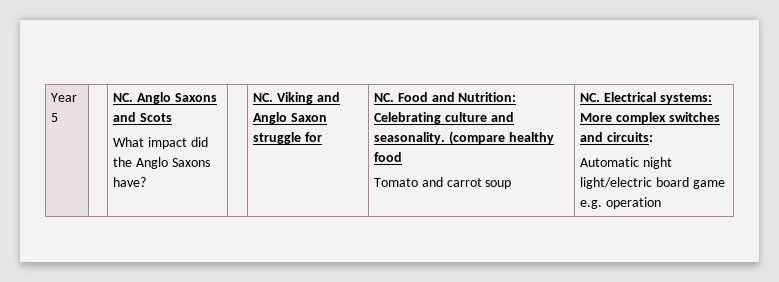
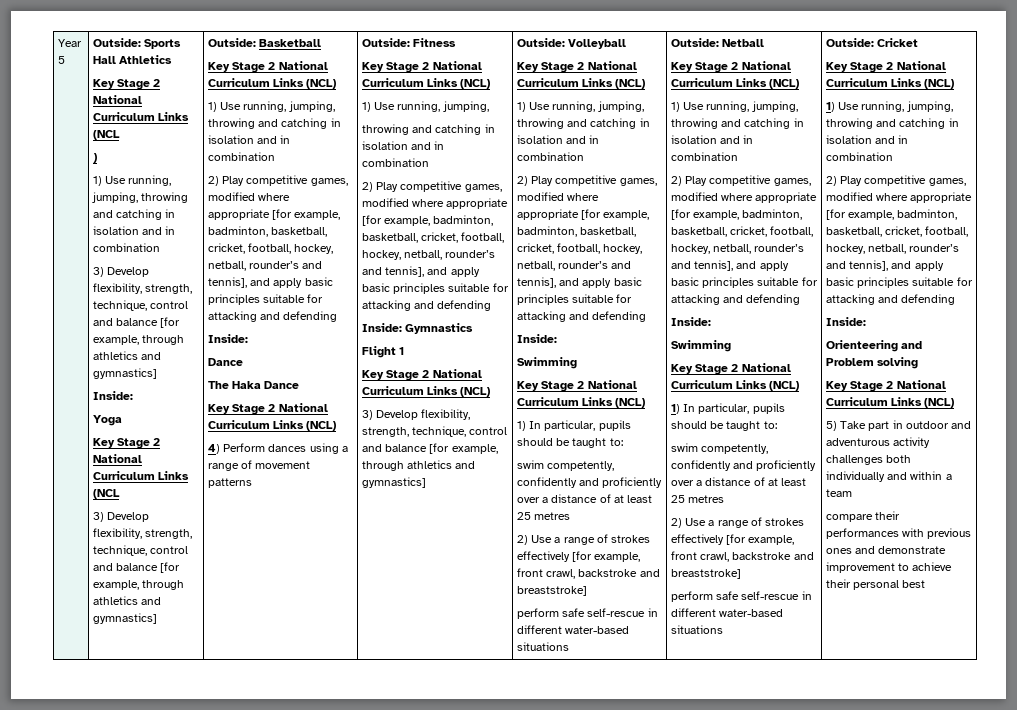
[113,92,217,104] [113,112,172,122] [113,137,208,149] [113,157,210,169] [113,177,147,187] [253,92,340,104] [253,112,327,124] [253,132,322,144] [374,92,517,102] [374,112,514,124] [374,131,554,145] [374,152,403,162] [374,177,512,189] [580,92,712,104] [580,112,720,124] [580,132,653,142] [580,157,672,169] [580,177,725,189] [580,197,661,209] | NC. Anglo Saxons and Scots // What impact did the Anglo Saxons have? | | NC. Viking and Anglo Saxon struggle for | NC. Food and Nutrition: Celebrating culture and seasonality. (compare healthy food // Tomato and carrot soup | NC. Electrical systems: More complex switches and circuits: // Automatic night light/electric board game e.g. operation -> [92,38,182,49] [92,55,173,64] [92,79,161,90] [92,95,142,104] [92,112,190,121] [92,130,120,140] [92,153,97,163] [92,175,172,186] [91,192,189,203] [92,209,176,220] [92,226,176,235] [92,243,160,252] [92,267,150,277] [92,283,193,294] [92,300,189,311] [92,317,181,328] [92,335,185,345] [92,351,162,360] [92,368,157,379] [92,391,133,400] [92,415,122,426] [92,438,161,449] [92,454,142,463] [92,471,190,480] [92,489,120,499] [92,512,150,522] [92,528,193,539] [92,545,189,556] [92,562,181,573] [92,580,185,590] [92,596,162,605] [92,613,157,624] [207,38,322,47] [207,61,328,73] [207,78,337,89] [207,101,335,112] [207,118,341,129] [207,135,291,144] [207,152,275,161] [207,175,348,186] [207,192,291,201] [207,209,341,220] [207,226,328,237] [207,243,334,254] [207,261,323,271] [207,277,333,288] [207,294,324,305] [207,311,338,322] [207,334,248,343] [207,358,243,366] [207,381,300,389] [207,403,328,415] [207,420,337,431] [207,443,348,454] [207,460,311,471] [207,478,252,488] [361,38,457,47] [361,61,482,73] [361,78,491,89] [361,101,489,112] [361,124,495,135] [361,141,445,150] [361,158,429,167] [361,181,502,192] [361,198,509,209] [361,215,494,226] [361,232,505,243] [361,250,496,260] [361,266,480,277] [361,283,509,294] [361,300,492,311] [361,323,474,334] [361,346,405,358] [361,369,482,381] [361,386,491,397] [361,409,471,420] [361,426,508,437] [361,443,498,454] [361,460,476,471] [361,477,426,488] [516,38,627,49] [516,61,637,73] [516,78,646,89] [516,101,644,112] [516,118,650,129] [516,135,600,144] [516,152,584,161] [516,175,657,186] [516,192,600,201] [516,209,650,220] [516,226,637,237] [516,243,643,254] [516,261,632,271] [516,277,642,288] [516,294,633,305] [516,311,647,322] [516,334,557,343] [516,357,577,369] [516,380,637,392] [516,397,646,408] [516,420,631,431] [516,438,623,448] [516,460,615,471] [516,477,663,488] [516,494,653,503] [516,512,571,520] [516,534,651,545] [516,551,641,562] [516,568,660,579] [516,586,587,596] [516,608,658,619] [516,625,630,634] [516,642,569,651] [670,38,765,47] [670,61,791,73] [670,78,800,89] [670,101,798,112] [670,118,804,129] [670,135,754,144] [670,152,738,161] [670,175,811,186] [670,192,818,203] [670,209,803,220] [670,226,814,237] [670,244,805,254] [670,260,789,271] [670,277,818,288] [670,294,801,305] [670,317,711,326] [670,340,731,352] [670,363,791,375] [670,380,800,391] [670,403,785,414] [670,421,777,431] [670,443,769,454] [670,460,817,471] [670,477,807,486] [670,495,725,503] [670,517,805,528] [670,534,795,545] [670,551,814,562] [670,569,741,579] [670,591,812,602] [670,608,784,617] [670,625,723,634] [825,38,919,47] [825,61,946,73] [825,78,955,89] [825,101,953,112] [825,118,959,129] [825,135,909,144] [825,152,893,161] [825,175,966,186] [825,192,973,203] [825,209,958,220] [825,226,969,237] [825,244,960,254] [825,260,944,271] [825,277,973,288] [825,294,956,305] [825,317,866,326] [825,340,923,352] [825,357,919,369] [825,380,946,392] [825,397,955,408] [825,420,972,431] [825,437,931,448] [825,455,912,465] [825,471,952,482] [825,489,852,497] [825,511,901,522] [825,528,972,539] [825,546,947,554] [825,562,953,573] [825,579,926,590] Outside: Sports Hall Athletics // Key Stage 2 National Curriculum Links (NCL // ) // 1) Use running, jumping, throwing and catching in isolation and in combination // 3) Develop flexibility, strength, technique, control and balance [for example, through athletics and gymnastics] // Inside: // Yoga // Key Stage 2 National Curriculum Links (NCL // 3) Develop flexibility, strength, technique, control and balance [for example, through athletics and gymnastics] | Outside: Basketball // Key Stage 2 National Curriculum Links (NCL) // 1) Use running, jumping, throwing and catching in isolation and in combination // 2) Play competitive games, modified where appropriate [for example, badminton, basketball, cricket, football, hockey, netball, rounder’s and tennis], and apply basic principles suitable for attacking and defending // Inside: // Dance // The Haka Dance // Key Stage 2 National Curriculum Links (NCL) // 4) Perform dances using a range of movement patterns | Outside: Fitness // Key Stage 2 National Curriculum Links (NCL) // 1) Use running, jumping, // throwing and catching in isolation and in combination // 2) Play competitive games, modified where appropriate [for example, badminton, basketball, cricket, football, hockey, netball, rounder’s and tennis], and apply basic principles suitable for attacking and defending // Inside: Gymnastics // Flight 1 // Key Stage 2 National Curriculum Links (NCL) // 3) Develop flexibility, strength, technique, control and balance [for example, through athletics and gymnastics] | Outside: Volleyball // Key Stage 2 National Curriculum Links (NCL) // 1) Use running, jumping, throwing and catching in isolation and in combination // 2) Play competitive games, modified where appropriate [for example, badminton, basketball, cricket, football, hockey, netball, rounder’s and tennis], and apply basic principles suitable for attacking and defending // Inside: // Swimming // Key Stage 2 National Curriculum Links (NCL) // 1) In particular, pupils should be taught to: // swim competently, confidently and proficiently over a distance of at least 25 metres // 2) Use a range of strokes effectively [for example, front crawl, backstroke and breaststroke] // perform safe self-rescue in different water-based situations | Outside: Netball // Key Stage 2 National Curriculum Links (NCL) // 1) Use running, jumping, throwing and catching in isolation and in combination // 2) Play competitive games, modified where appropriate [for example, badminton, basketball, cricket, football, hockey, netball, rounder’s and tennis], and apply basic principles suitable for attacking and defending // Inside: // Swimming // Key Stage 2 National Curriculum Links (NCL) // 1) In particular, pupils should be taught to: // swim competently, confidently and proficiently over a distance of at least 25 metres // 2) Use a range of strokes effectively [for example, front crawl, backstroke and breaststroke] // perform safe self-rescue in different water-based situations | Outside: Cricket // Key Stage 2 National Curriculum Links (NCL) // 1) Use running, jumping, throwing and catching in isolation and in combination // 2) Play competitive games, modified where appropriate [for example, badminton, basketball, cricket, football, hockey, netball, rounder’s and tennis], and apply basic principles suitable for attacking and defending // Inside: // Orienteering and Problem solving // Key Stage 2 National Curriculum Links (NCL) // 5) Take part in outdoor and adventurous activity challenges both individually and within a team // compare their performances with previous ones and demonstrate improvement to achieve their personal best

